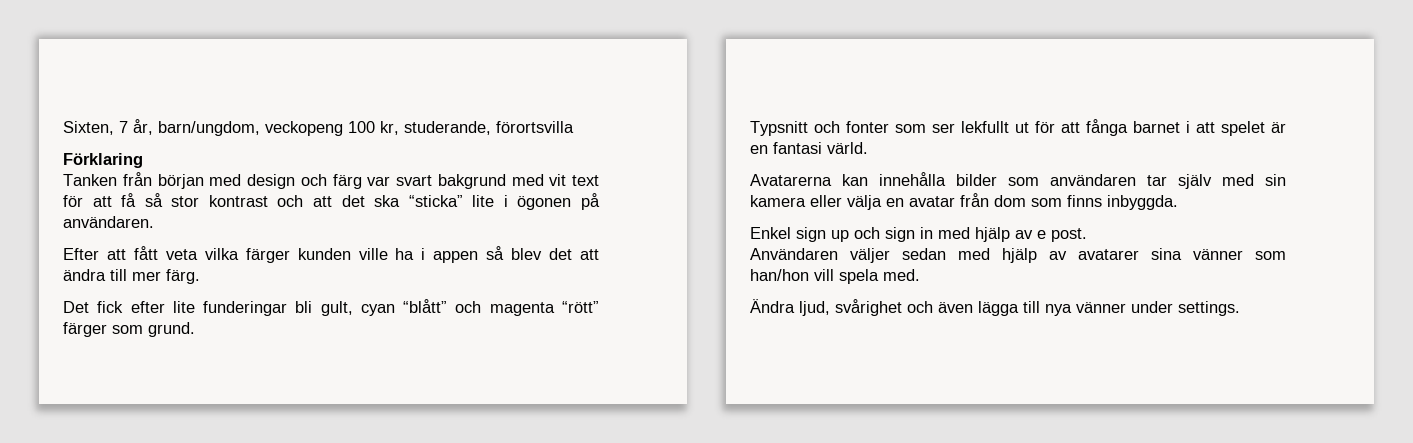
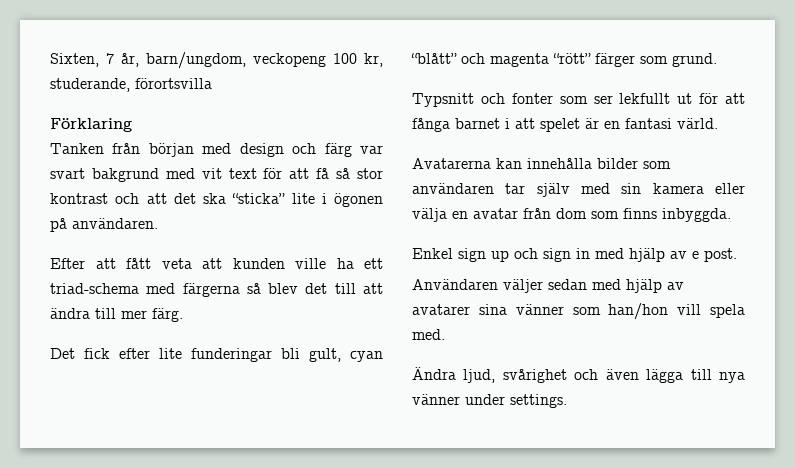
[204,248,290,263] vilka färger -> [202,258,222,269] att
[421,248,479,263] i appen -> [364,258,383,269] [50,283,240,297] ett triad-schema med färgerna
(573, 254) none -> [334,283,356,294] till

